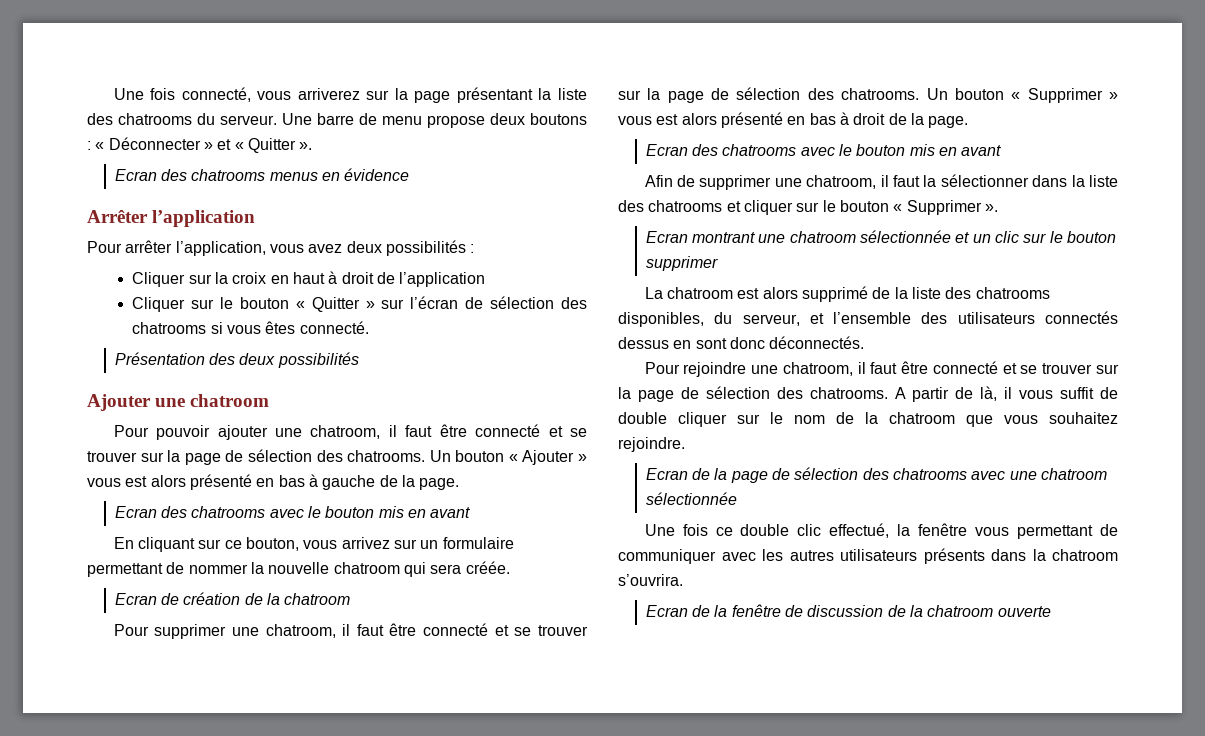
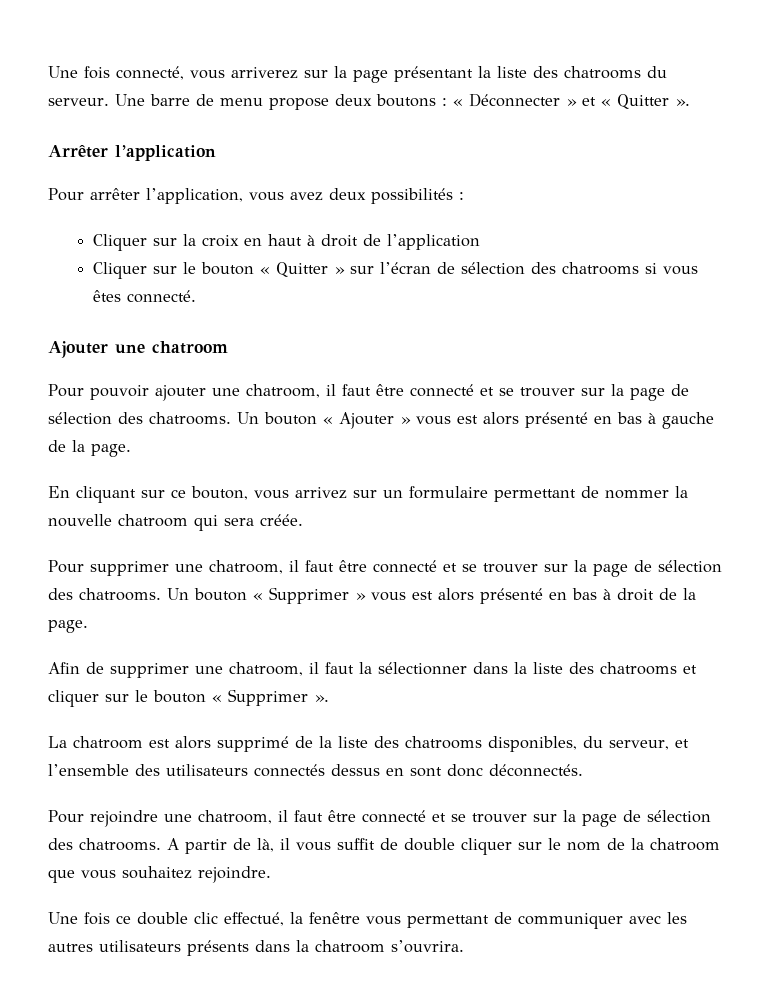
[114,168,410,181] // Ecran des chatrooms menus en évidence -> (690, 102) none
[114,352,359,368] // Présentation des deux possibilités -> (197, 296) none
[114,506,471,518] // Ecran des chatrooms avec le bouton mis en avant -> (131, 450) none
[114,592,351,605] // Ecran de création de la chatroom -> (303, 520) none
[645,144,1002,156] // Ecran des chatrooms avec le bouton mis en avant -> (88, 626) none
[645,230,1116,243] [645,256,718,271] // Ecran montrant une chatroom sélectionnée et un clic sur le bouton supprimer -> (329, 698) none
[645,467,1107,483] [645,492,737,505] // Ecran de la page de sélection des chatrooms avec une chatroom sélectionnée -> (271, 874) none
[645,604,1051,617] // Ecran de la fenêtre de discussion de la chatroom ouverte -> (464, 946) none

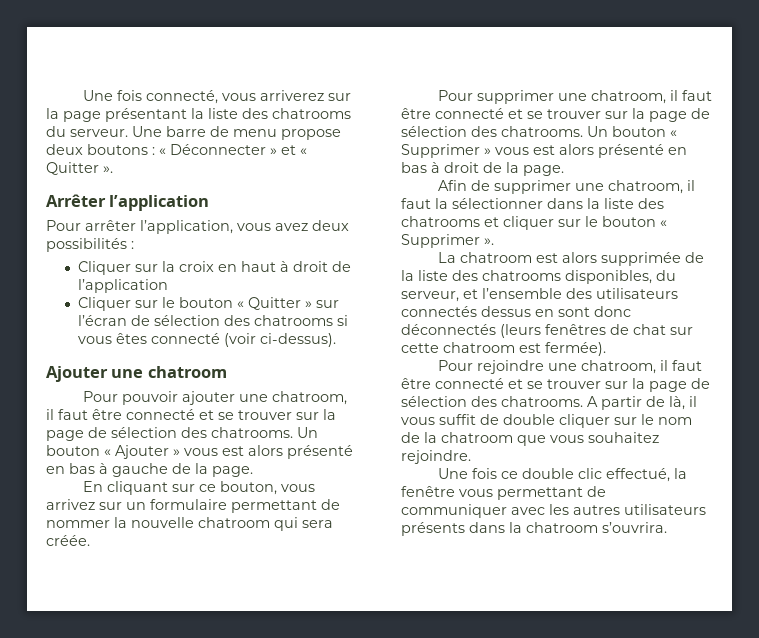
[127,290,197,303] connecté. -> [151,333,337,347] connecté (voir ci-dessus).
[217,736,289,752] supprimé -> [601,252,682,266] supprimée
[489,764,583,777] déconnectés. -> [401,324,693,338] [401,342,606,356] déconnectés (leurs fenêtres de chat sur cette chatroom est fermée).

